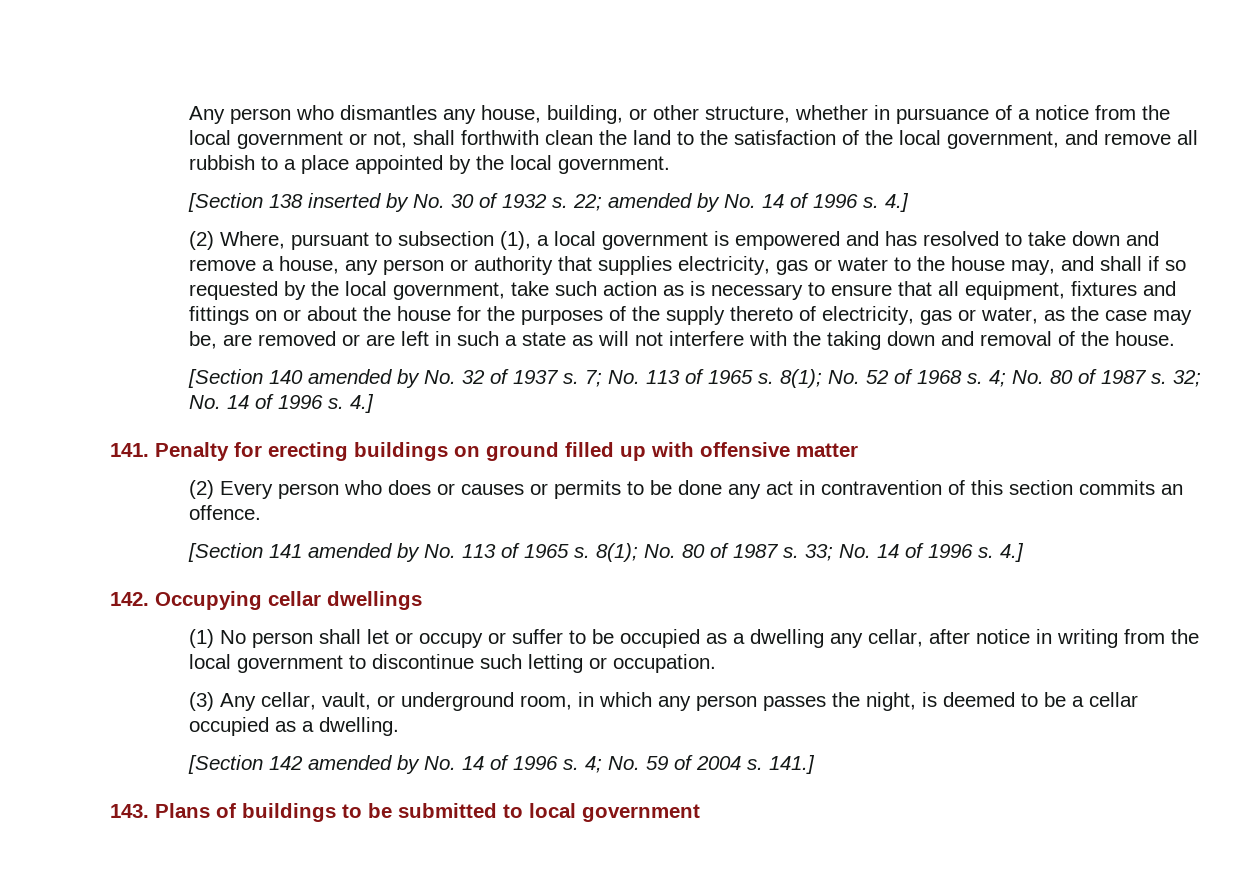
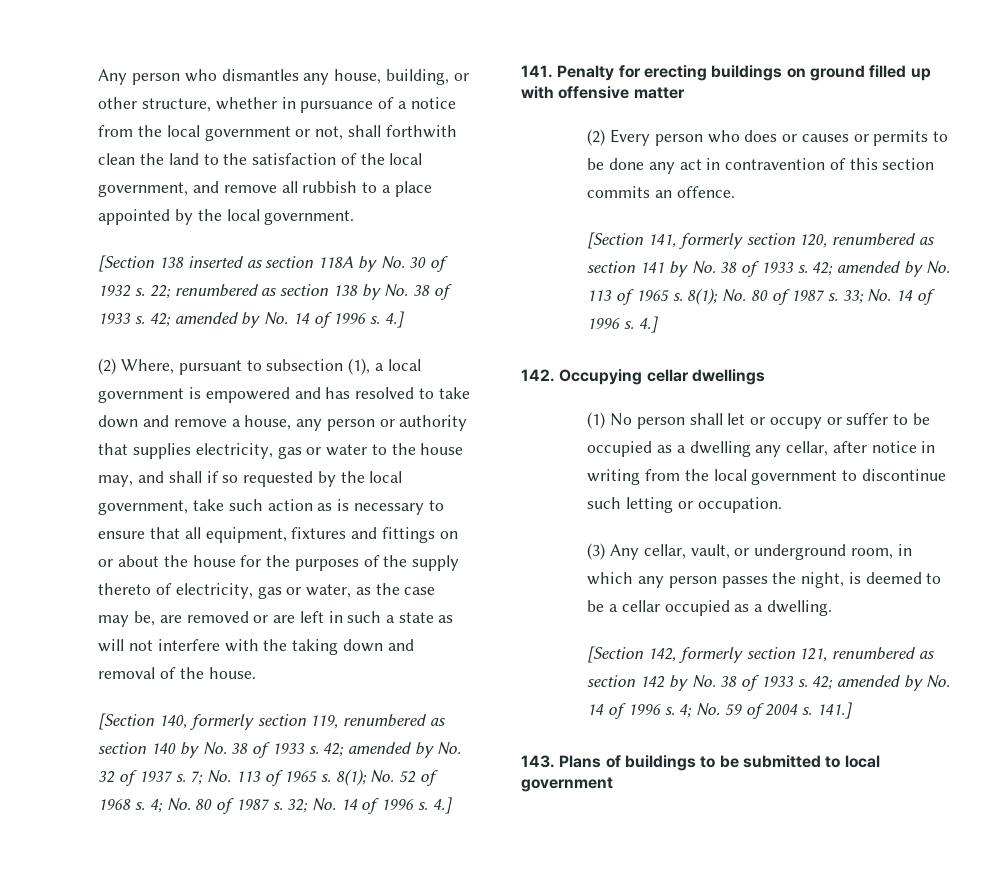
(382, 200) none -> [246,256,354,268] as section 118A
(603, 202) none -> [174,284,452,300] [98,313,171,327] renumbered as section 138 by No. 38 of 1933 s. 42;
[269,370,304,384] 140 -> [159,714,445,730] [98,742,345,758] 140, formerly section 119, renumbered as section 140 by No. 38 of 1933 s. 42;
[269,544,303,558] 141 -> [648,233,934,249] [587,261,834,277] 141, formerly section 120, renumbered as section 141 by No. 38 of 1933 s. 42;
[269,756,304,770] 142 -> [648,647,934,663] [587,675,834,691] 142, formerly section 121, renumbered as section 142 by No. 38 of 1933 s. 42;

